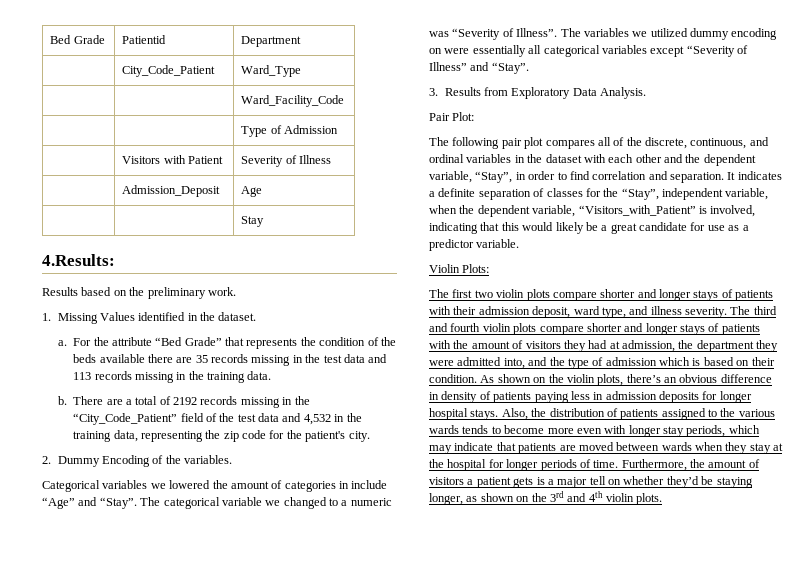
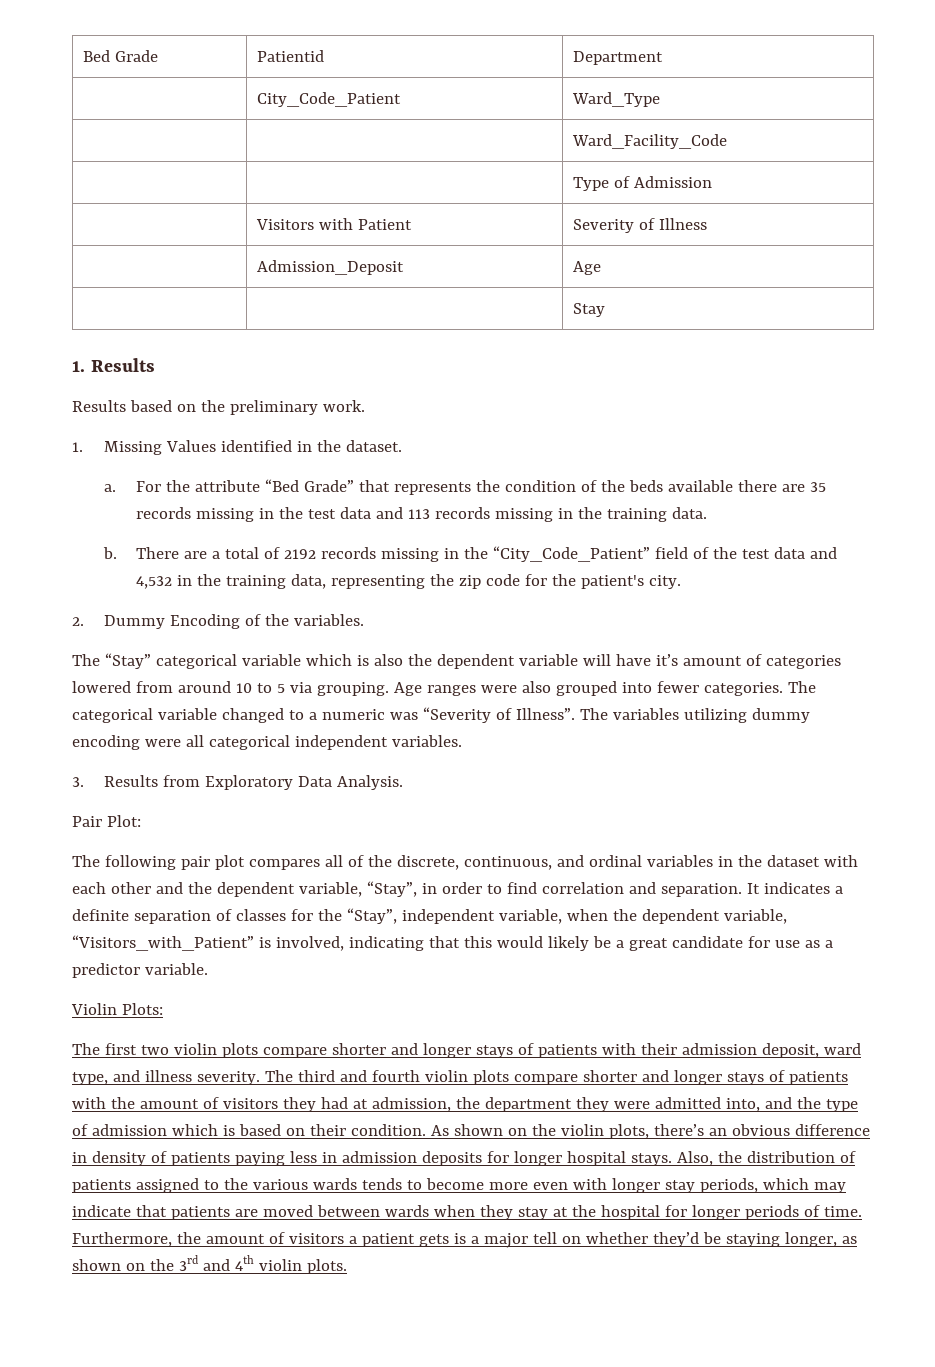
[42,254,115,266] 4.Results: -> [72,358,155,372] 1. Results
[42,480,388,492] [42,497,137,509] Categorical variables we lowered the amount of categories in include “Age” and “Stay”. -> [72,653,841,669] [72,681,783,696] The “Stay” categorical variable which is also the dependent variable will have it’s amount of categories lowered from around 10 to 5 via grouping. Age ranges were also grouped into fewer categories.
[265,500,281,506] we -> (217, 714) none
[632,28,778,40] [429,45,748,57] [429,62,529,74] we utilized dummy encoding on were essentially all categorical variables except “Severity of Illness” and “Stay”. -> [683,708,810,723] [72,735,462,750] utilizing dummy encoding were all categorical independent variables.

